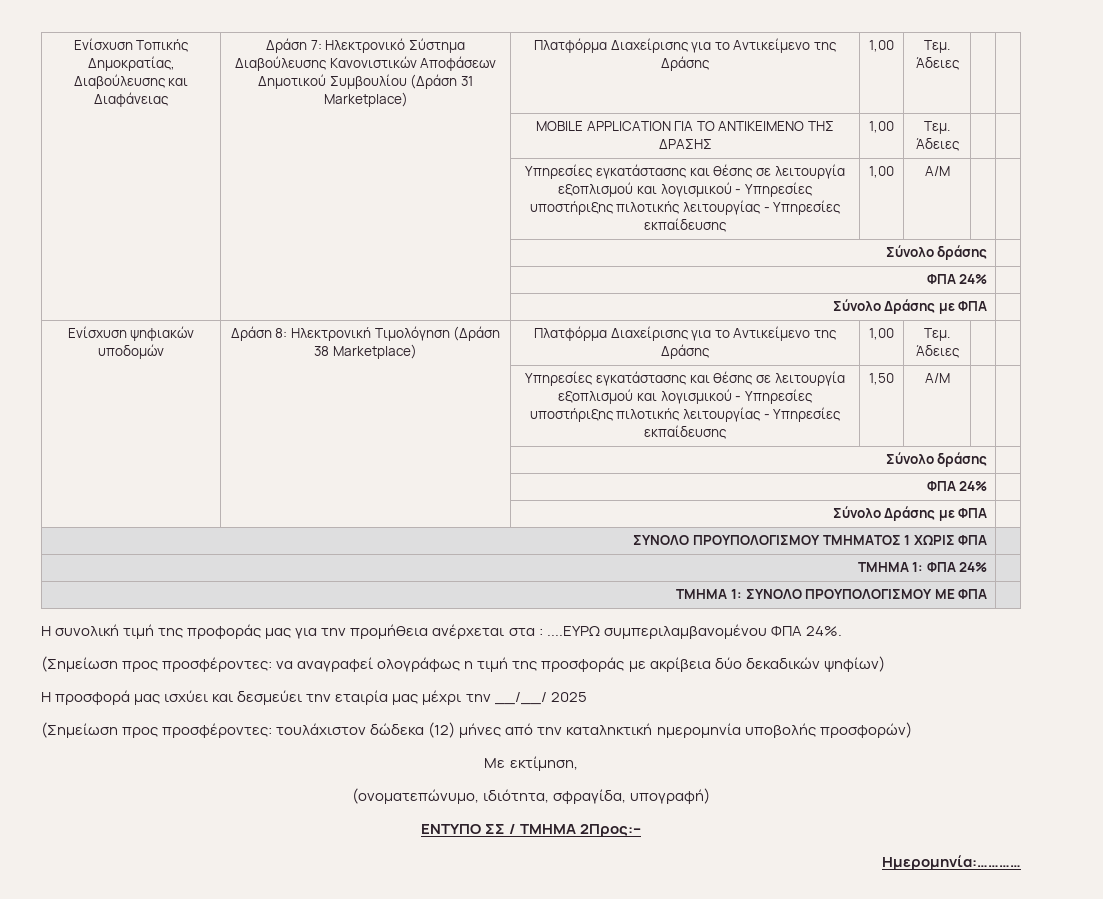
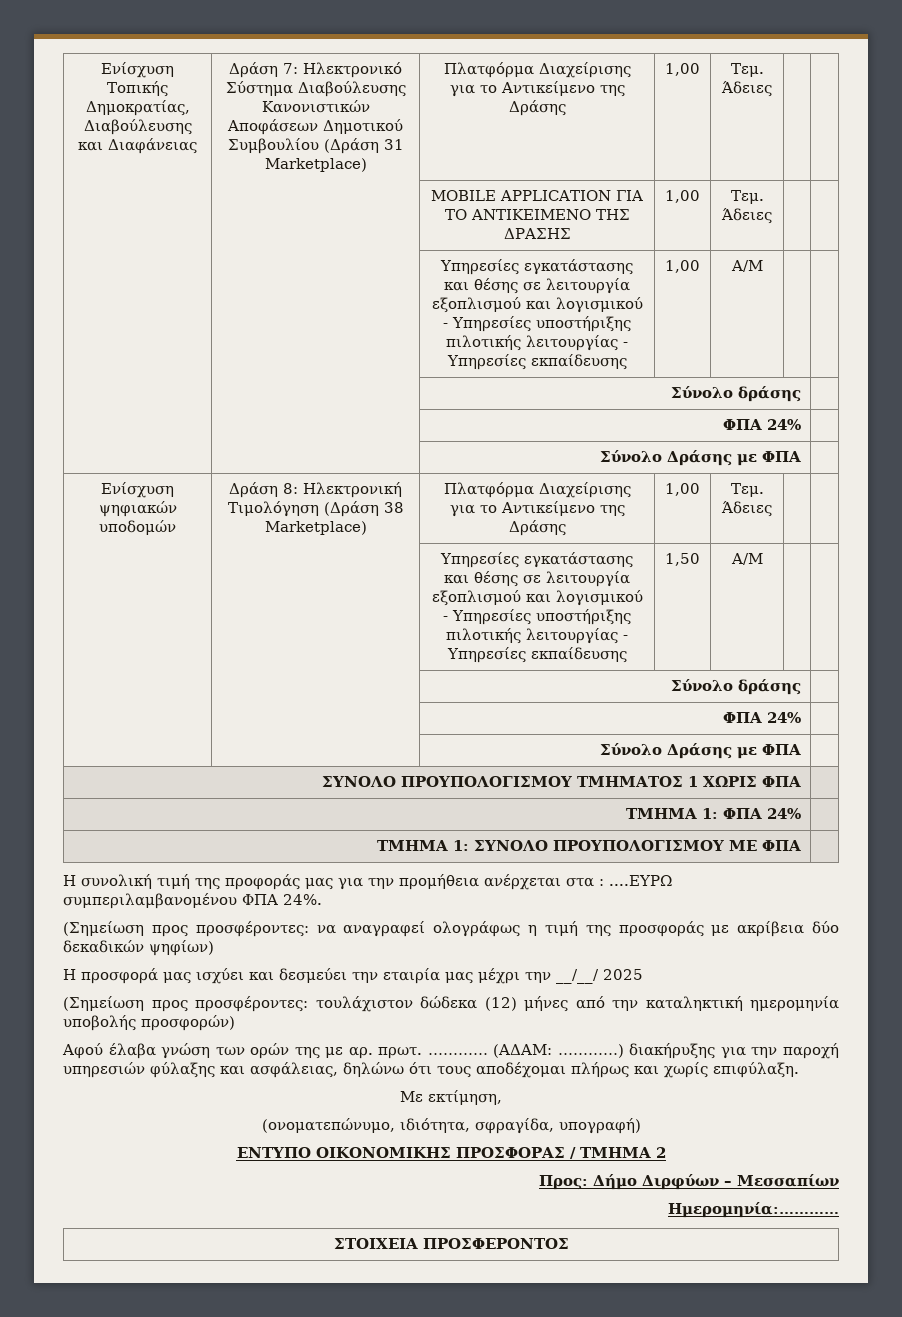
(912, 730) none -> [62,1043,839,1059] [63,1062,799,1078] // Αφού έλαβα γνώση των ορών της με αρ. πρωτ. ………… (ΑΔΑΜ: …………) διακήρυξης για την παροχή υπηρεσιών φύλαξης και ασφάλειας, δηλώνω ότι τους αποδέχομαι πλήρως και χωρίς επιφύλαξη.
[484,824,642,837] ΣΣ / ΤΜΗΜΑ 2Προς:– -> [315,1147,666,1159] [539,1174,839,1190] ΟΙΚΟΝΟΜΙΚΗΣ ΠΡΟΣΦΟΡΑΣ / ΤΜΗΜΑ 2 // Προς: Δήμο Διρφύων – Μεσσαπίων
(1021, 862) none -> [333,1238,569,1249] // ΣΤΟΙΧΕΙΑ ΠΡΟΣΦΕΡΟΝΤΟΣ

